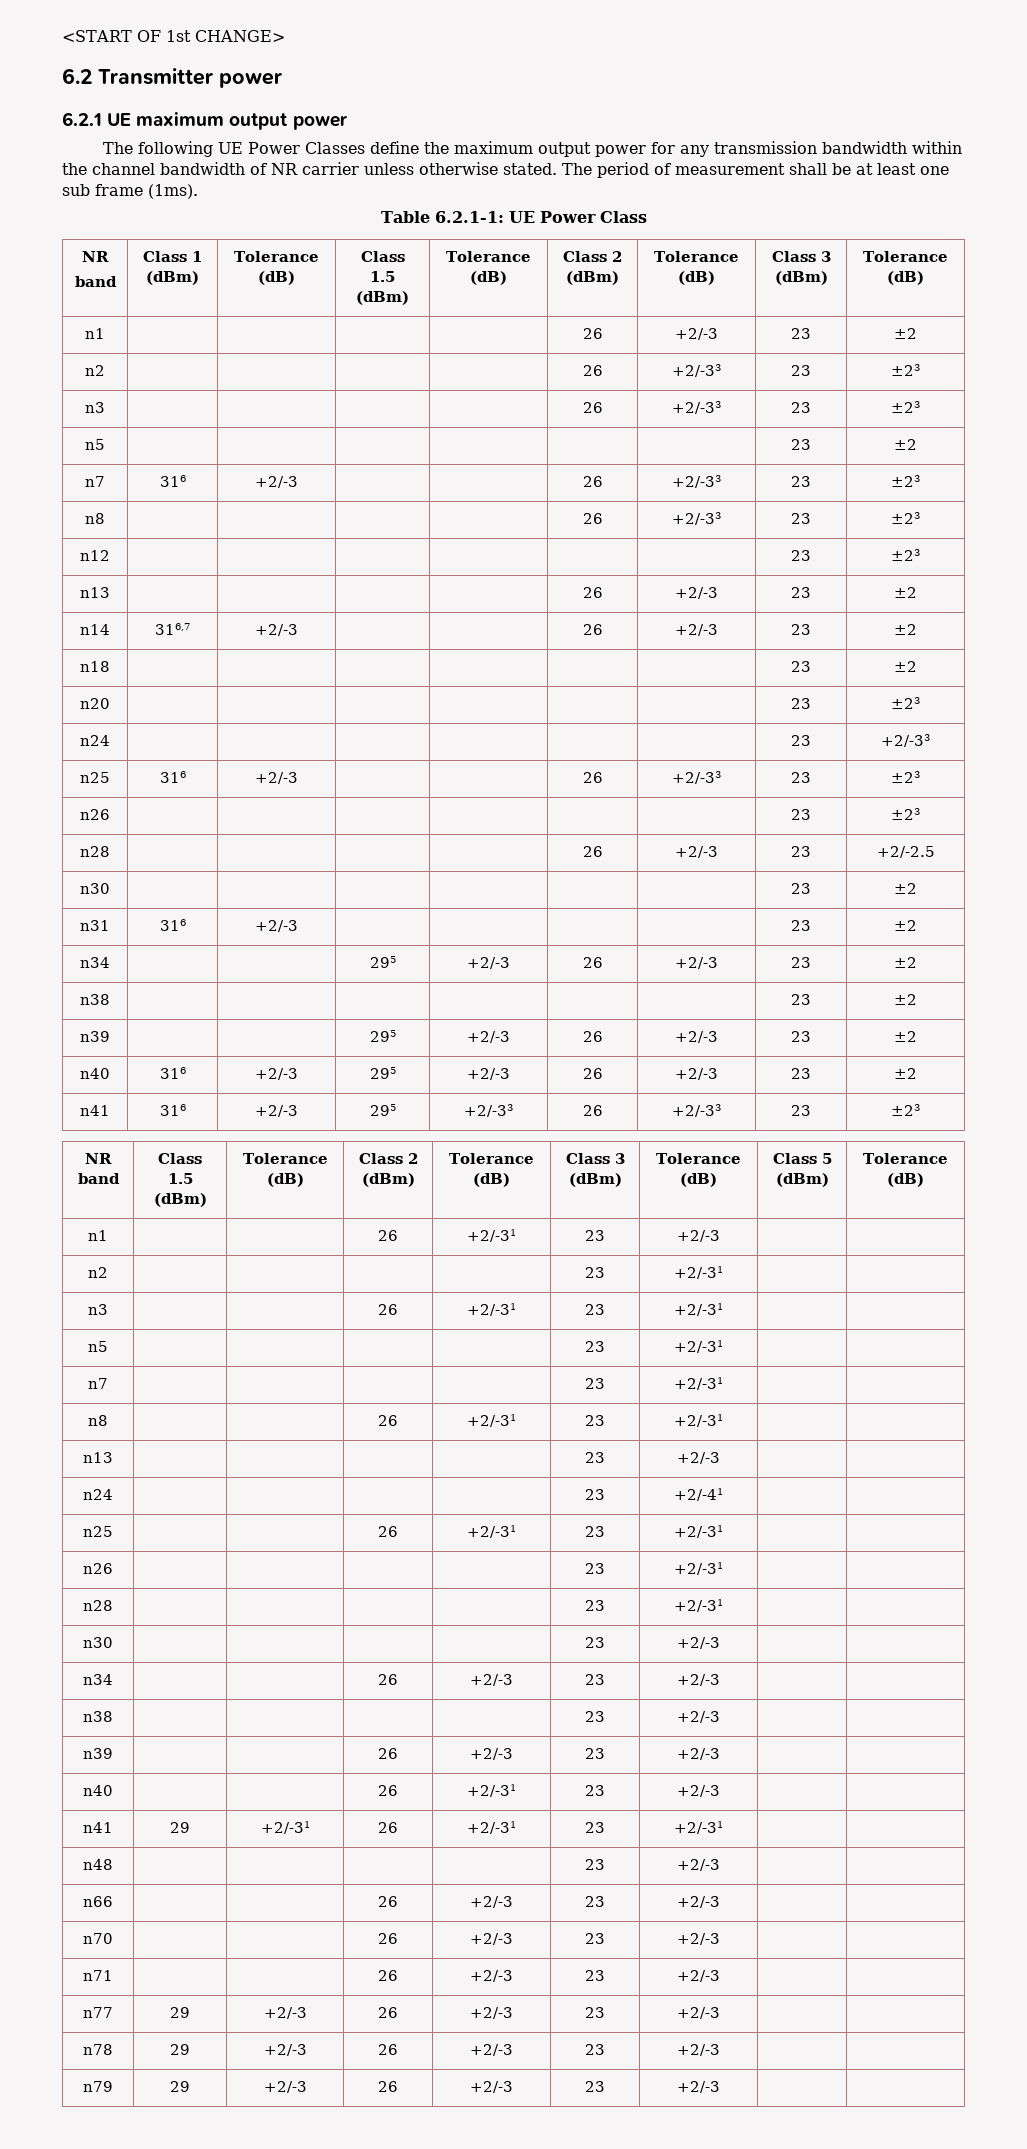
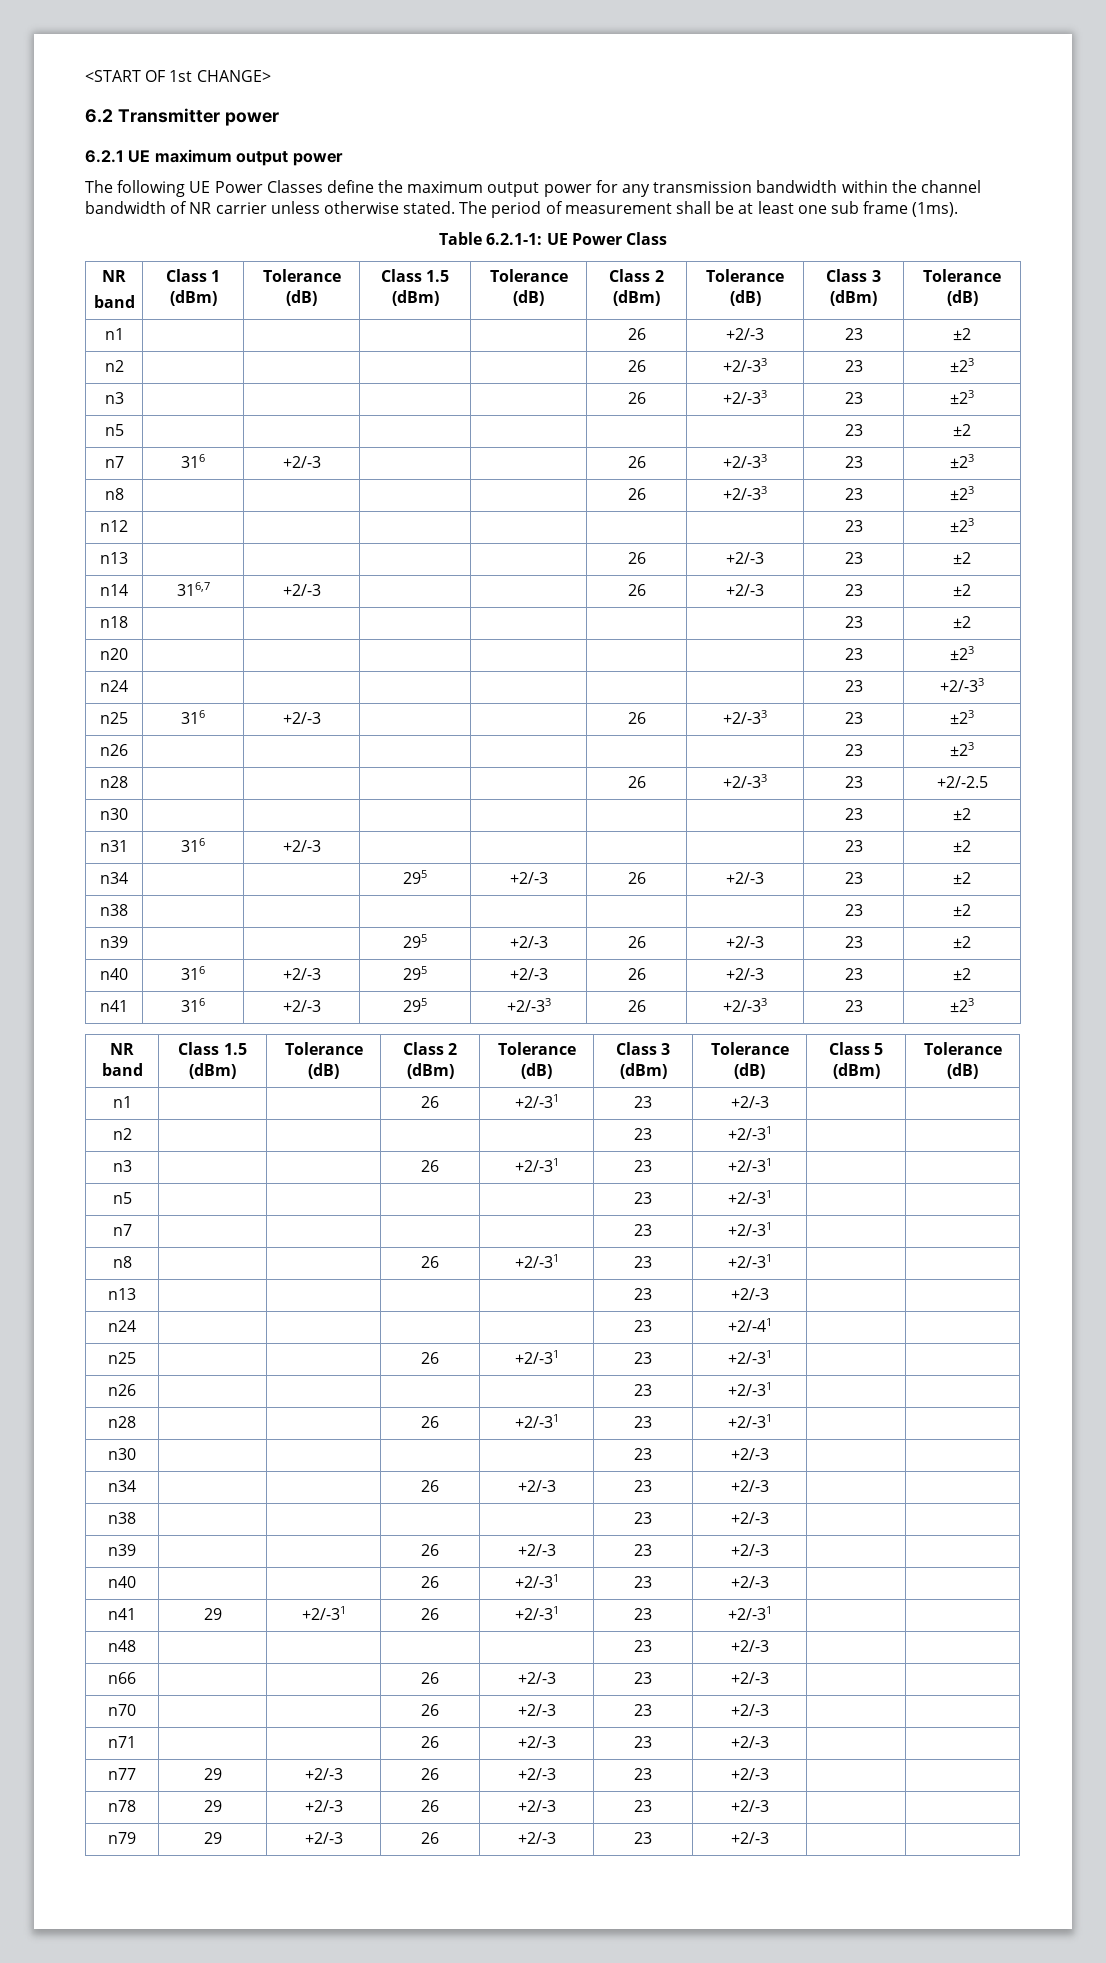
[675,846,718,858] +2/-3 -> [723,774,767,788] +2/-33
(113, 1605) | -> [421,1416,439,1428] [514,1414,559,1428] 26 | +2/-31

